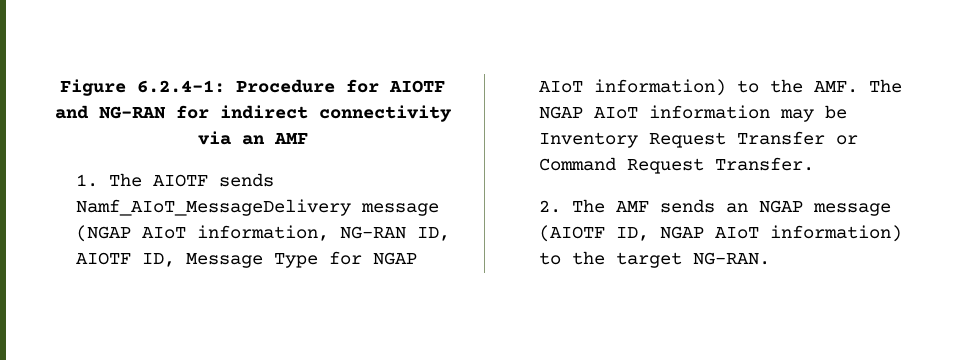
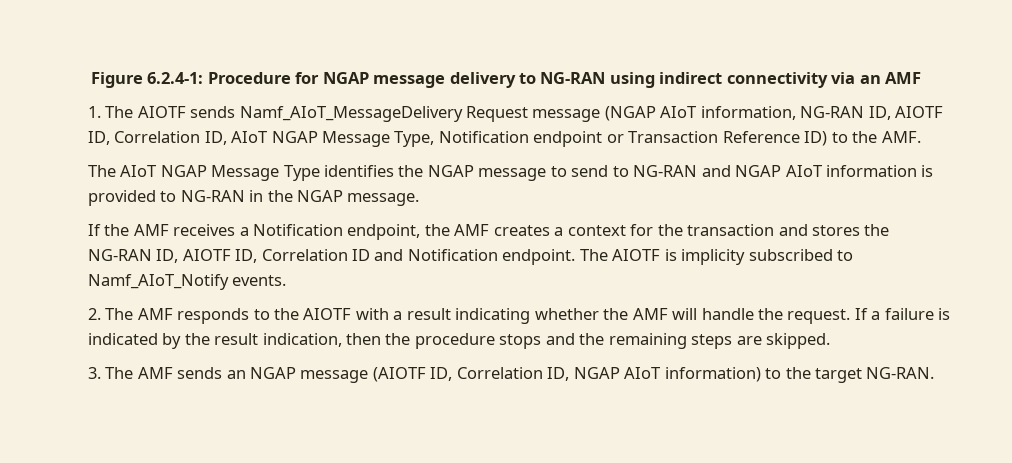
[389,80,445,93] [54,105,209,119] AIOTF and NG-RAN for -> [322,72,655,88] NGAP message delivery to NG-RAN using
(352, 207) none -> [466,106,529,122] Request
[186,251,418,268] [539,79,903,96] [539,105,848,122] [539,131,859,148] [539,157,815,174] [539,200,562,213] Message Type for NGAP AIoT information) to the AMF. The NGAP AIoT information may be Inventory Request Transfer or Command Request Transfer. // 2. -> [114,131,921,147] [87,165,934,181] [87,190,420,206] [87,224,890,240] [87,249,854,265] [87,274,287,290] [87,308,951,324] [87,333,831,349] [87,367,101,379] Correlation ID, AIoT NGAP Message Type, Notification endpoint or Transaction Reference ID) to the AMF. // The AIoT NGAP Message Type identifies the NGAP message to send to NG-RAN and NGAP AIoT information is provided to NG-RAN in the NGAP message. // If the AMF receives a Notification endpoint, the AMF creates a context for the transaction and stores the NG-RAN ID, AIOTF ID, Correlation ID and Notification endpoint. The AIOTF is implicity subscribed to Namf_AIoT_Notify events. // 2. The AMF responds to the AIOTF with a result indicating whether the AMF will handle the request. If a failure is indicated by the result indication, then the procedure stops and the remaining steps are skipped. // 3.
(650, 234) none -> [456,367,570,381] Correlation ID,

